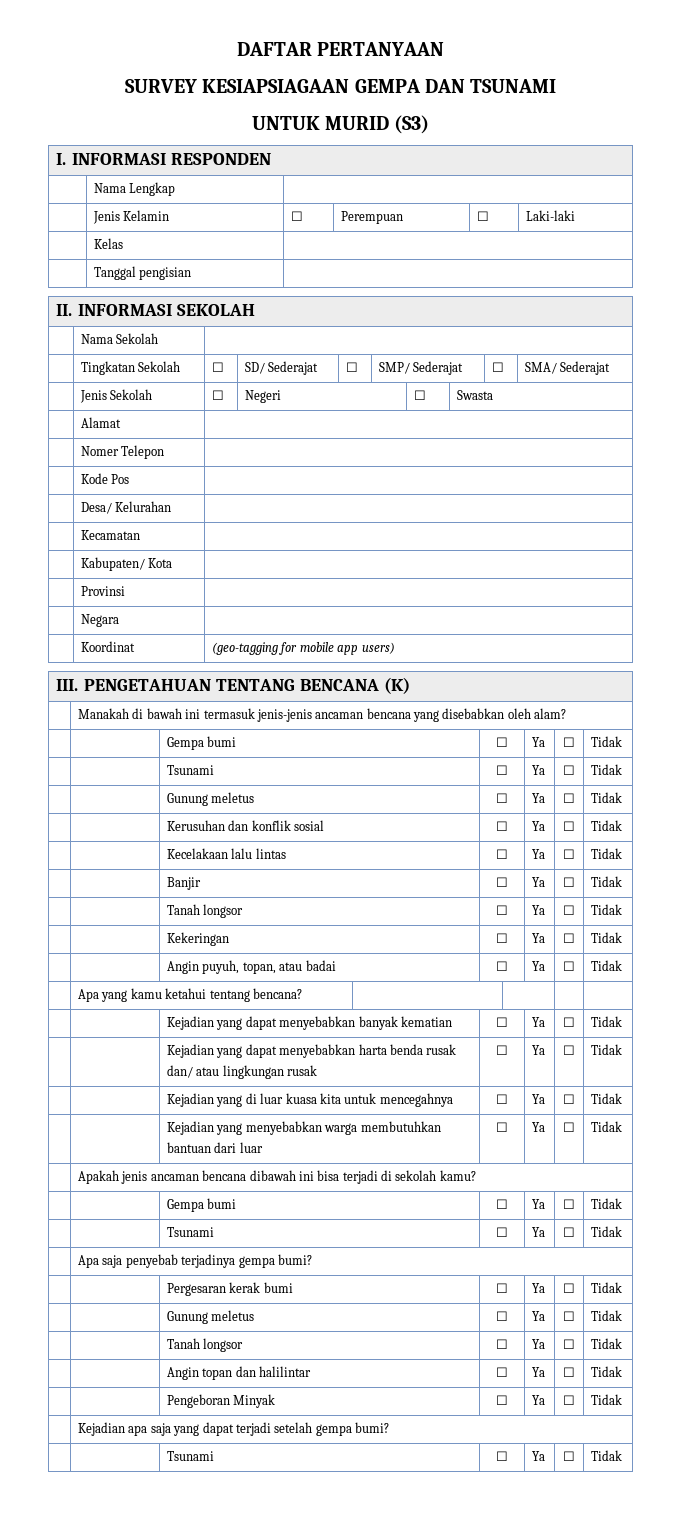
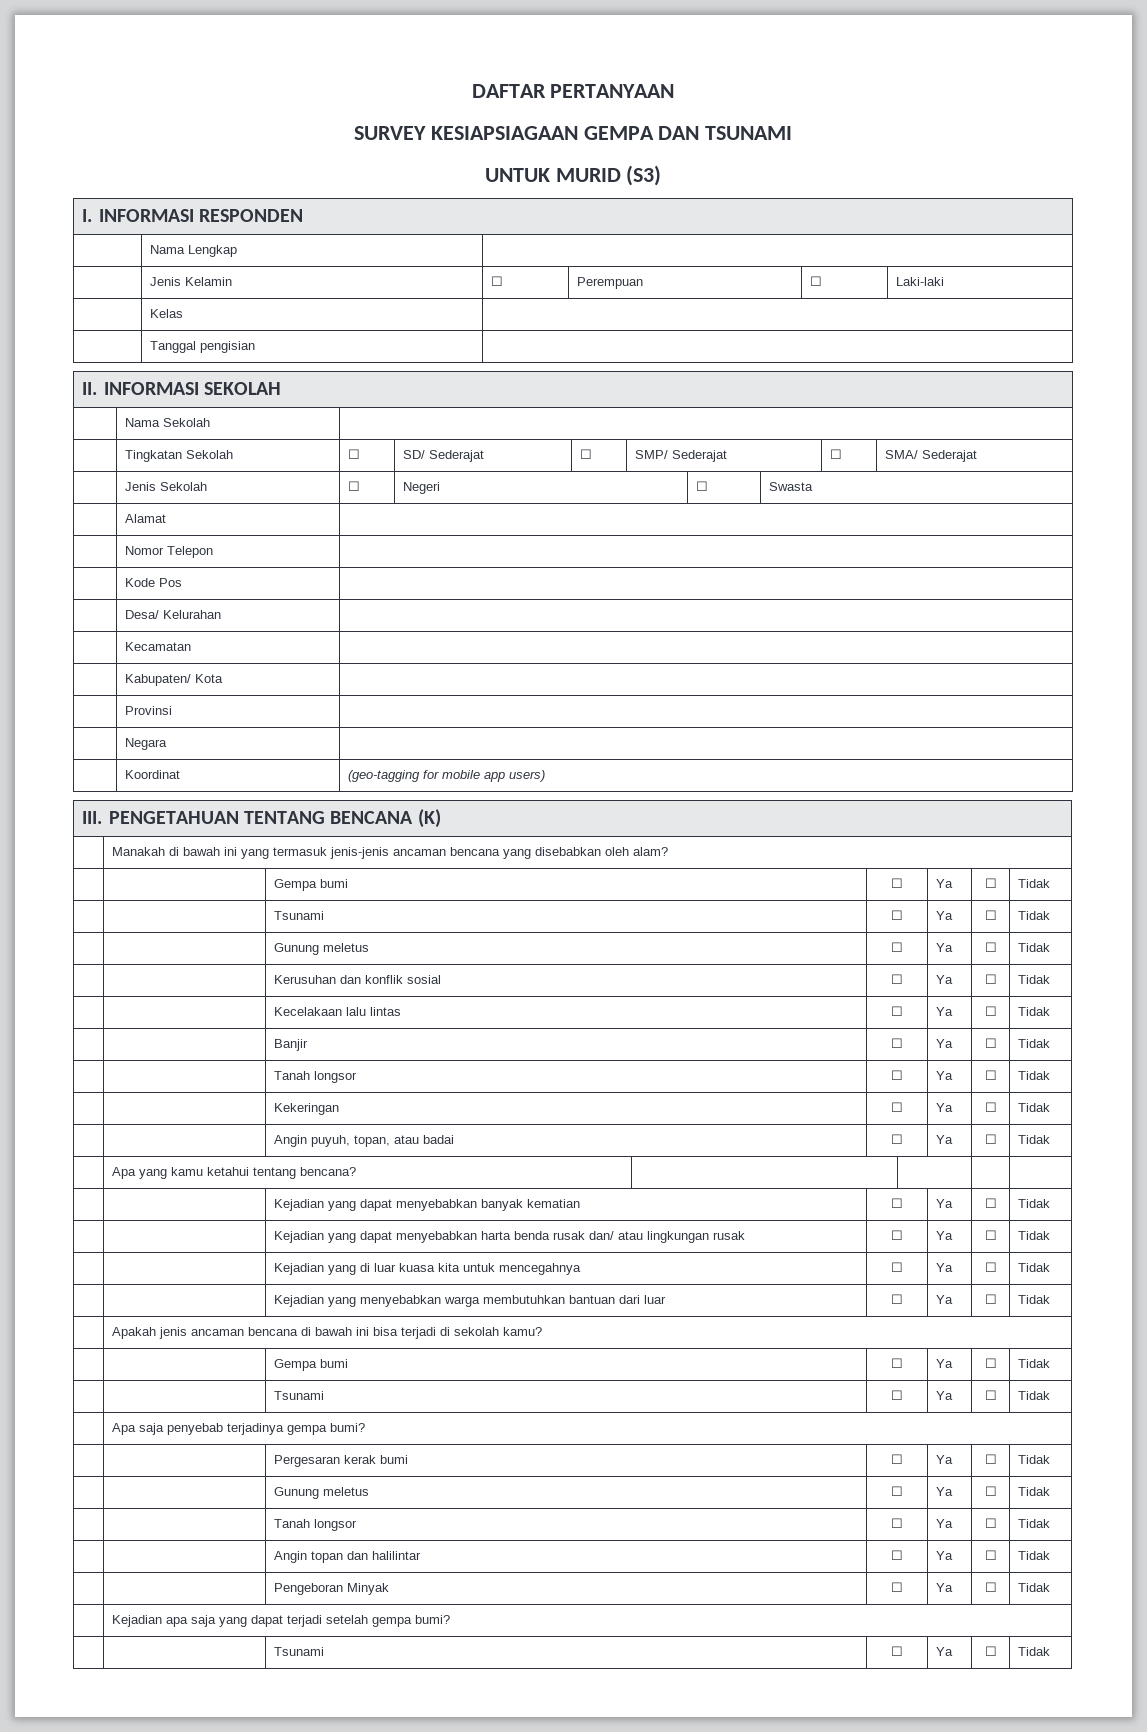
[81,446,120,456] Nomer -> [125,546,165,555] Nomor
(201, 714) none -> [241,849,270,859] yang
[249,1170,296,1181] dibawah -> [301,1327,353,1336] di bawah

